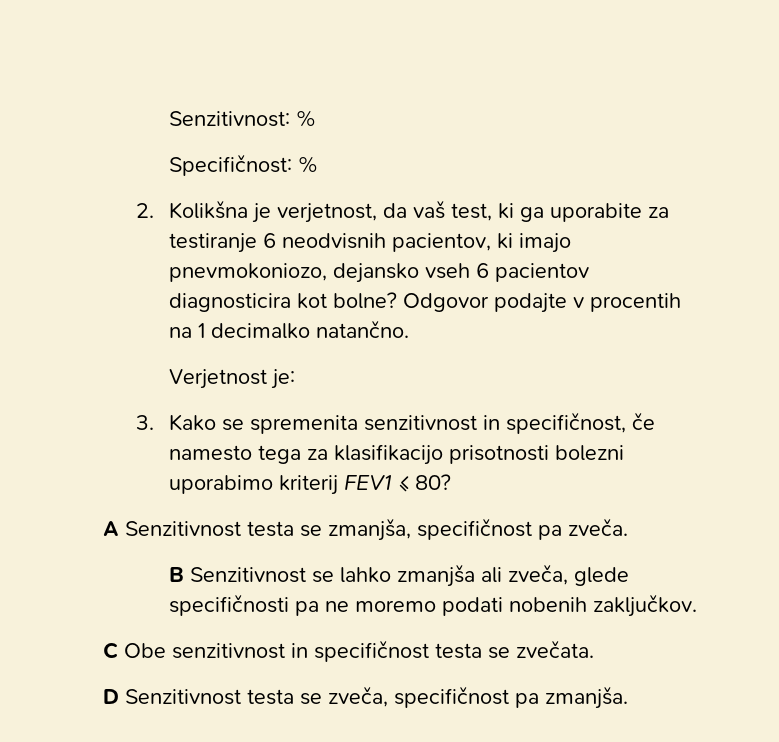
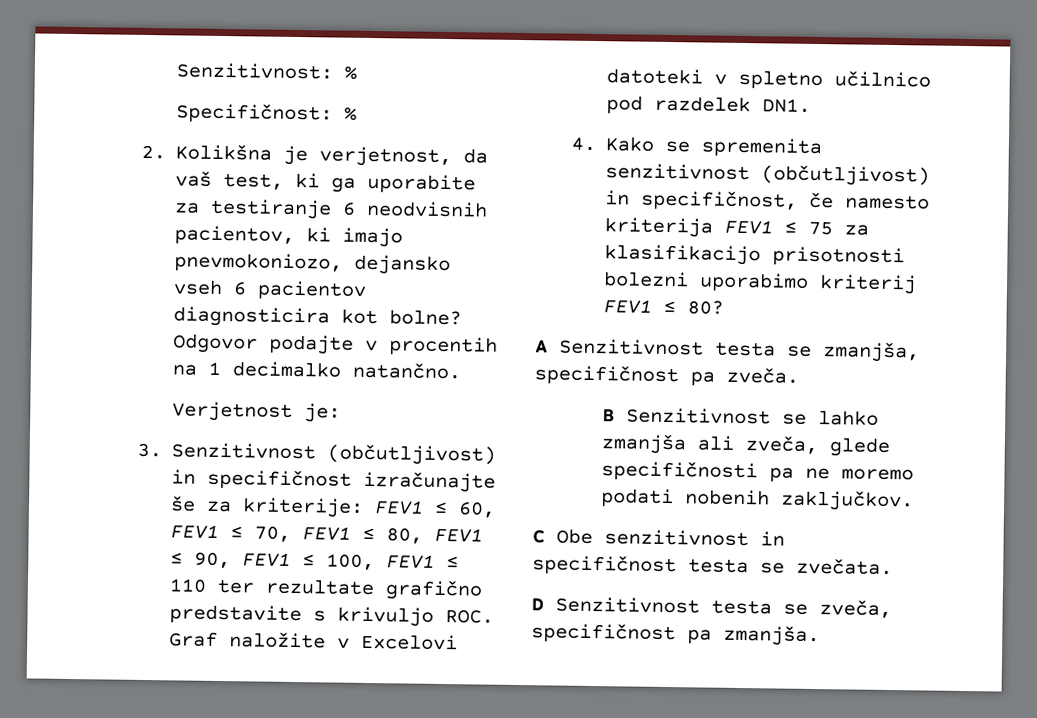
(154, 422) none -> [171,442,497,466] [171,468,497,493] [170,495,497,518] [170,524,484,544] [170,551,460,571] [169,578,484,601] [169,604,495,627] [169,631,459,651] [606,68,932,90] [606,95,812,114] [570,136,596,152] Senzitivnost (občutljivost) in specifičnost izračunajte še za kriterije: FEV1 ≤ 60, FEV1 ≤ 70, FEV1 ≤ 80, FEV1 ≤ 90, FEV1 ≤ 100, FEV1 ≤ 110 ter rezultate grafično predstavite s krivuljo ROC. Graf naložite v Excelovi datoteki v spletno učilnico pod razdelek DN1. // 4.
(477, 423) none -> [761,164,931,187] (občutljivost)
[257,445,301,464] tega -> [604,217,834,238] kriterija FEV1 ≤ 75

